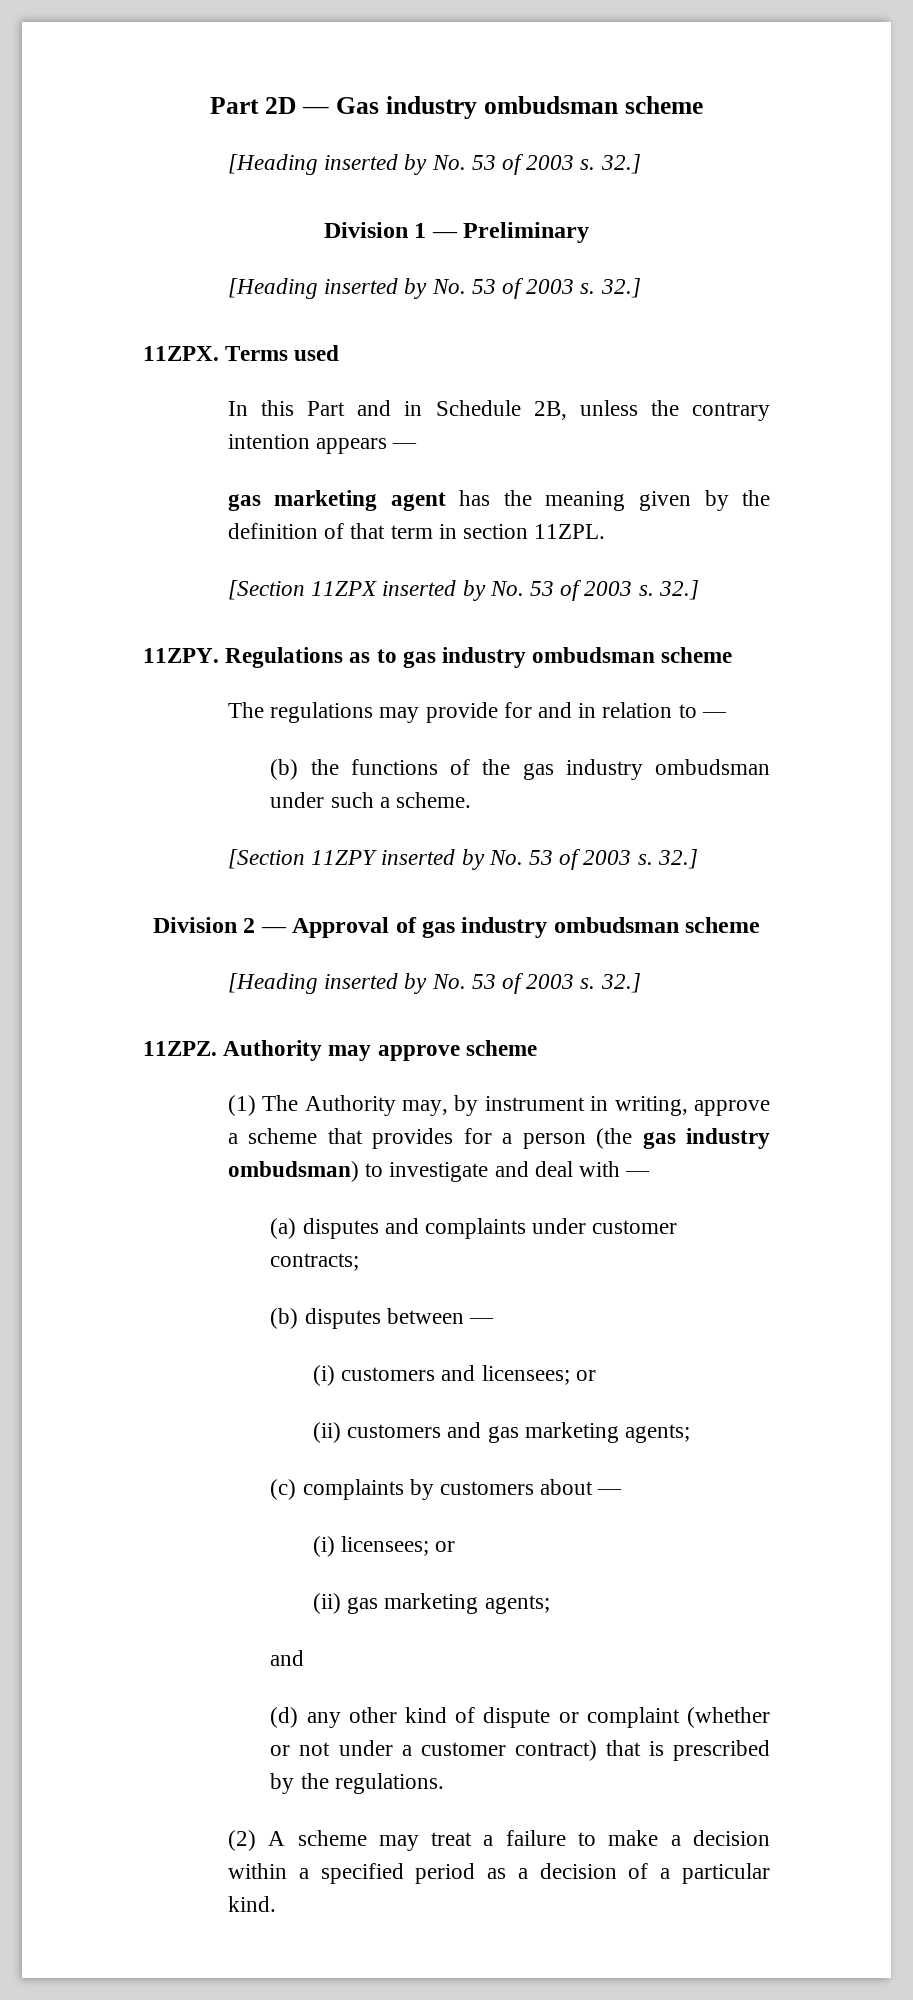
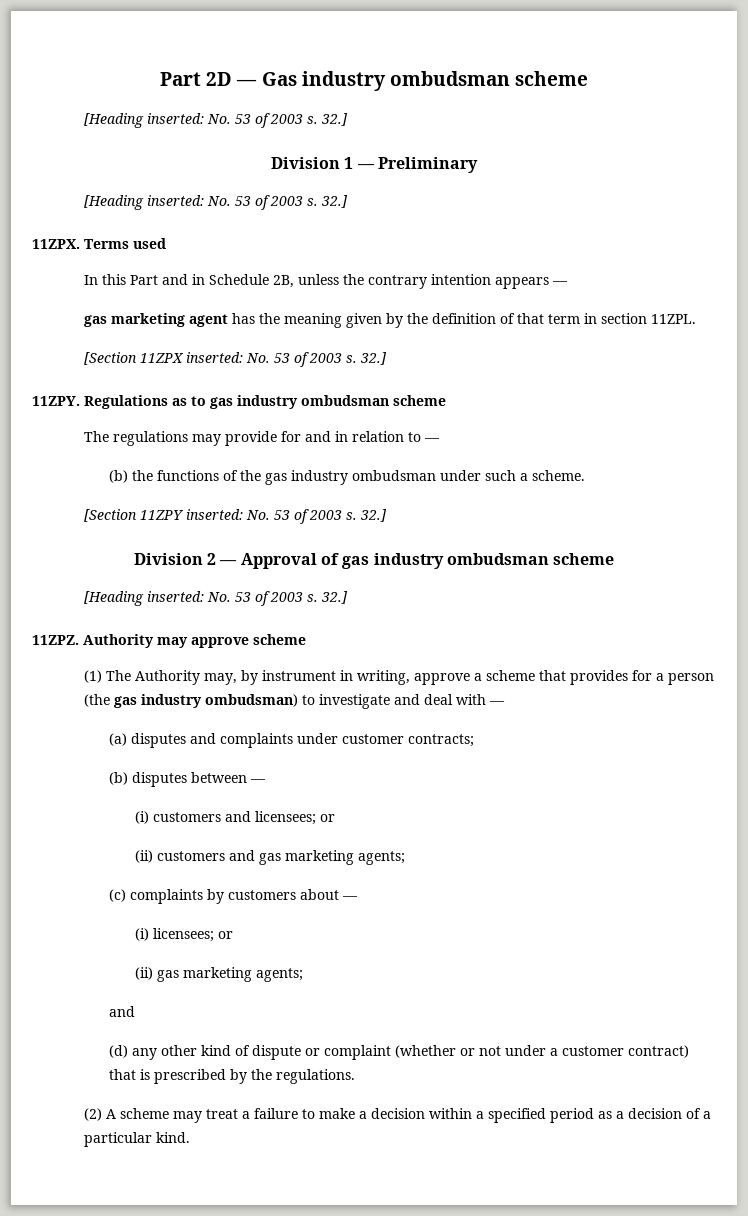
[324,154,428,175] inserted by -> [146,113,204,124] inserted:
[324,278,428,299] inserted by -> [146,195,204,206] inserted:
[382,580,486,601] inserted by -> [185,352,243,363] inserted:
[381,849,485,870] inserted by -> [185,509,243,520] inserted:
[324,973,428,994] inserted by -> [146,591,204,602] inserted:

